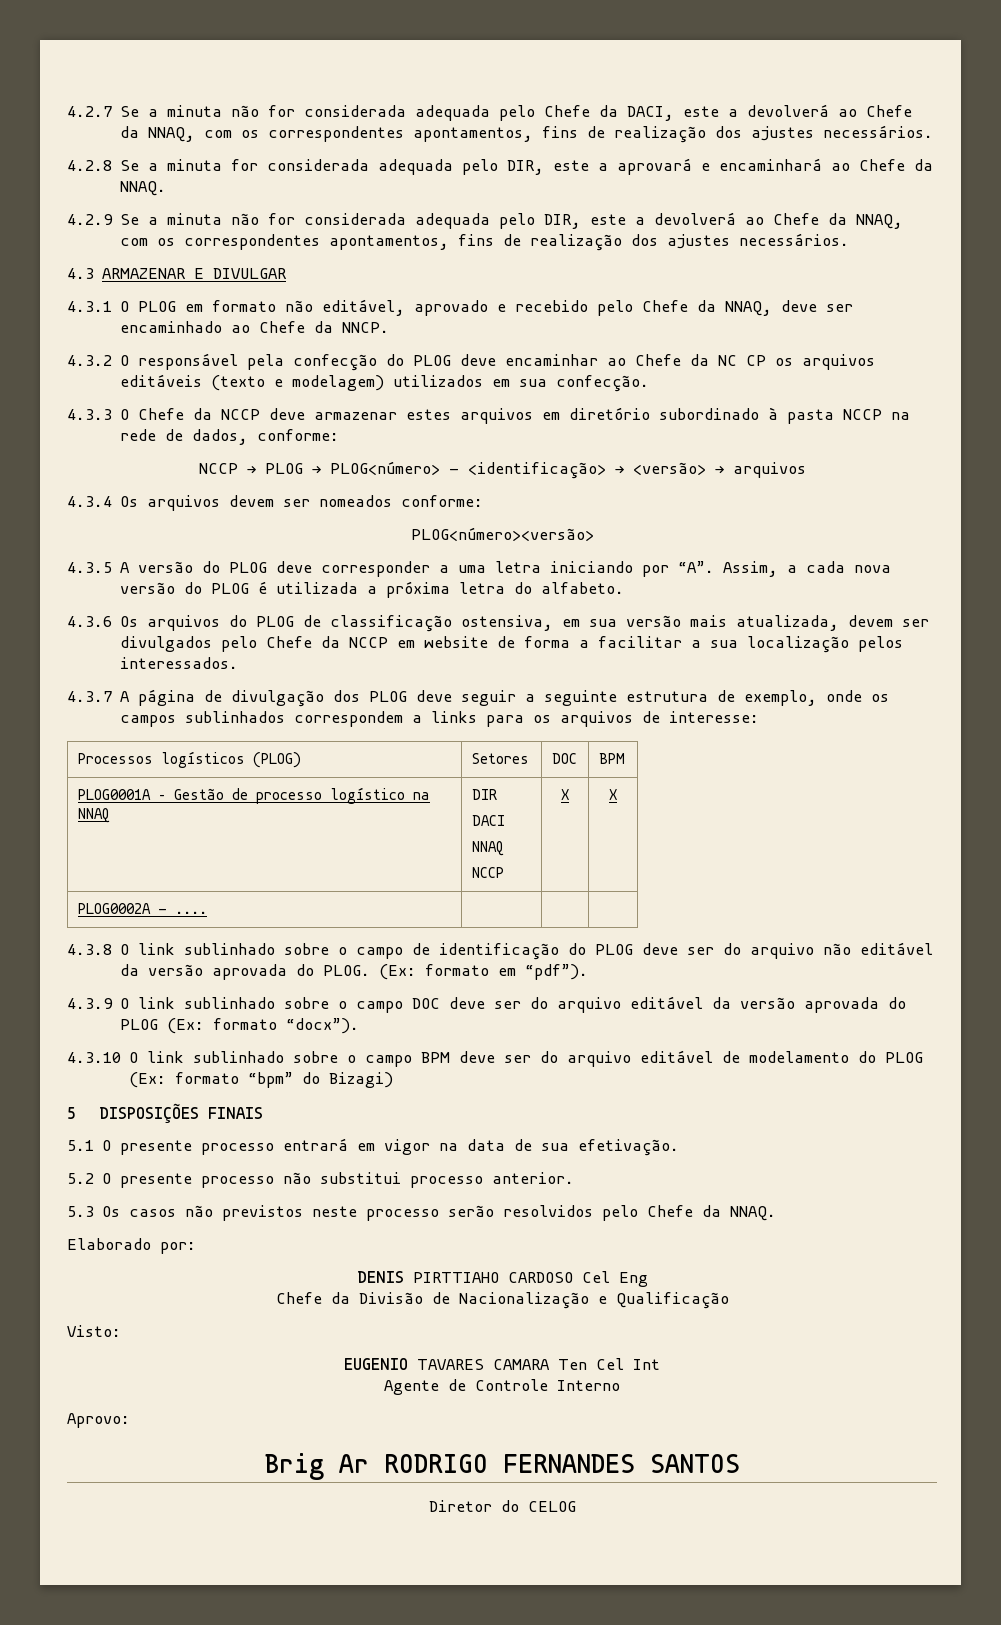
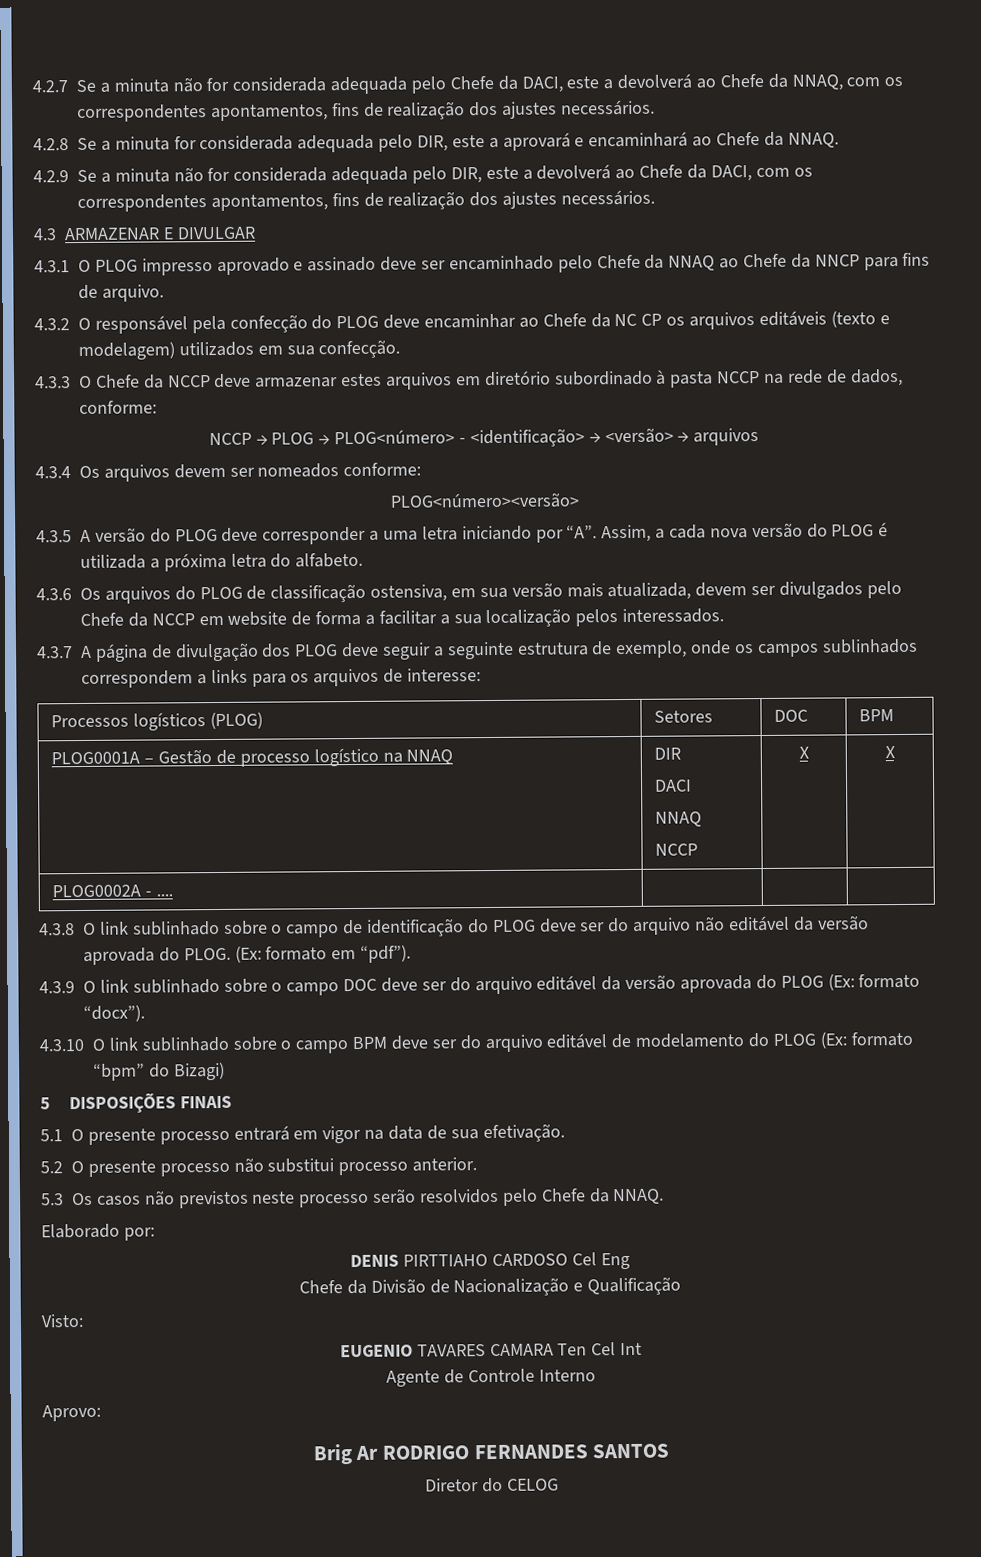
[856,214,904,229] NNAQ, -> [710,165,752,182] DACI,
[185,299,854,316] [120,321,390,333] em formato não editável, aprovado e recebido pelo Chefe da NNAQ, deve ser encaminhado ao Chefe da NNCP. -> [141,252,931,276] [78,284,164,302] impresso aprovado e assinado deve ser encaminhado pelo Chefe da NNAQ ao Chefe da NNCP para fins de arquivo.

